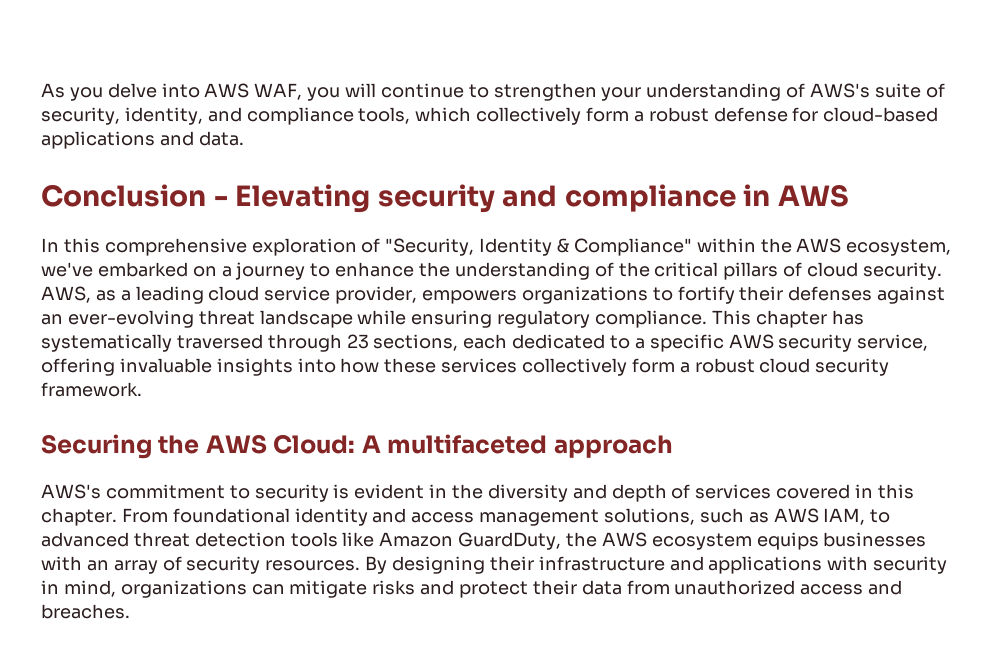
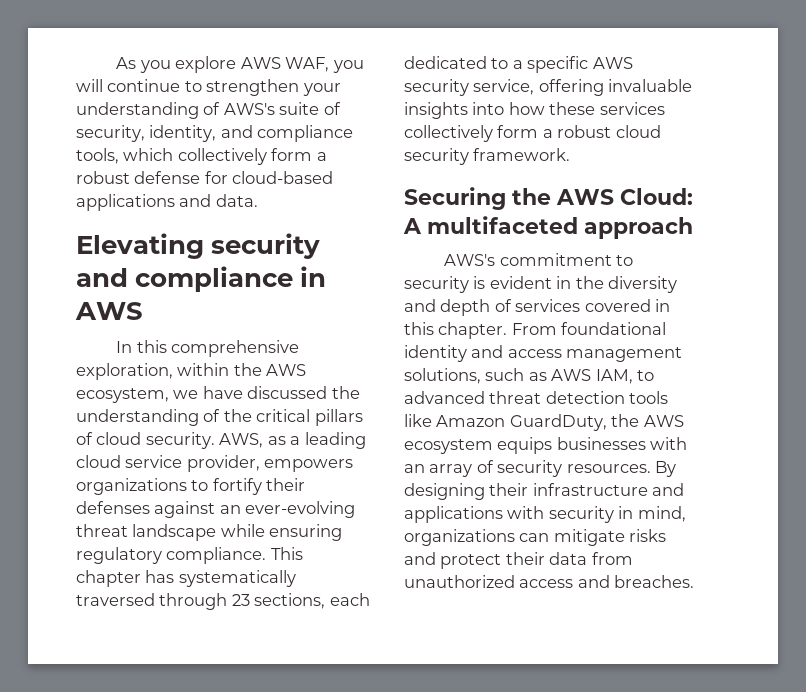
[107,83,200,98] delve into -> [175,56,237,73] explore
[41,184,228,207] Conclusion - -> (258, 200) none
[251,238,952,256] [41,262,415,280] exploration of "Security, Identity & Compliance" within the AWS ecosystem, we've embarked on a journey to enhance -> [76,363,307,380] [76,386,328,403] exploration, within the AWS ecosystem, we have discussed

